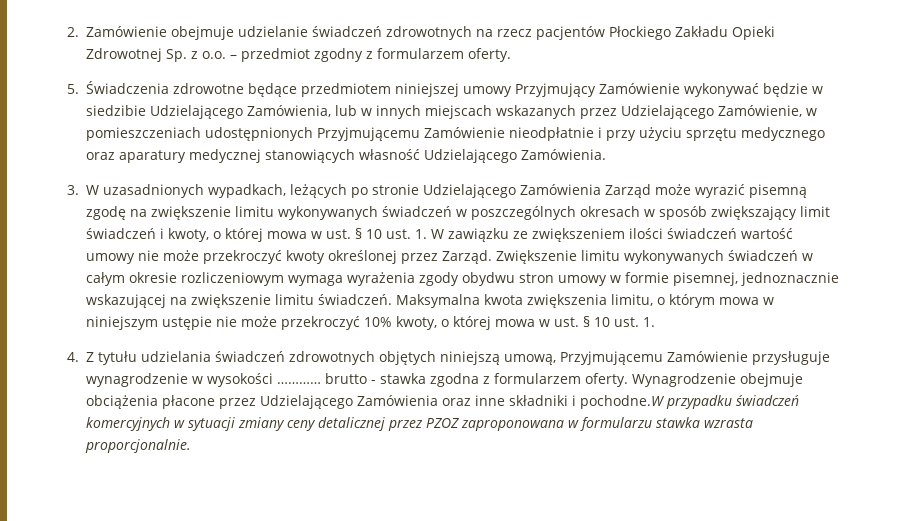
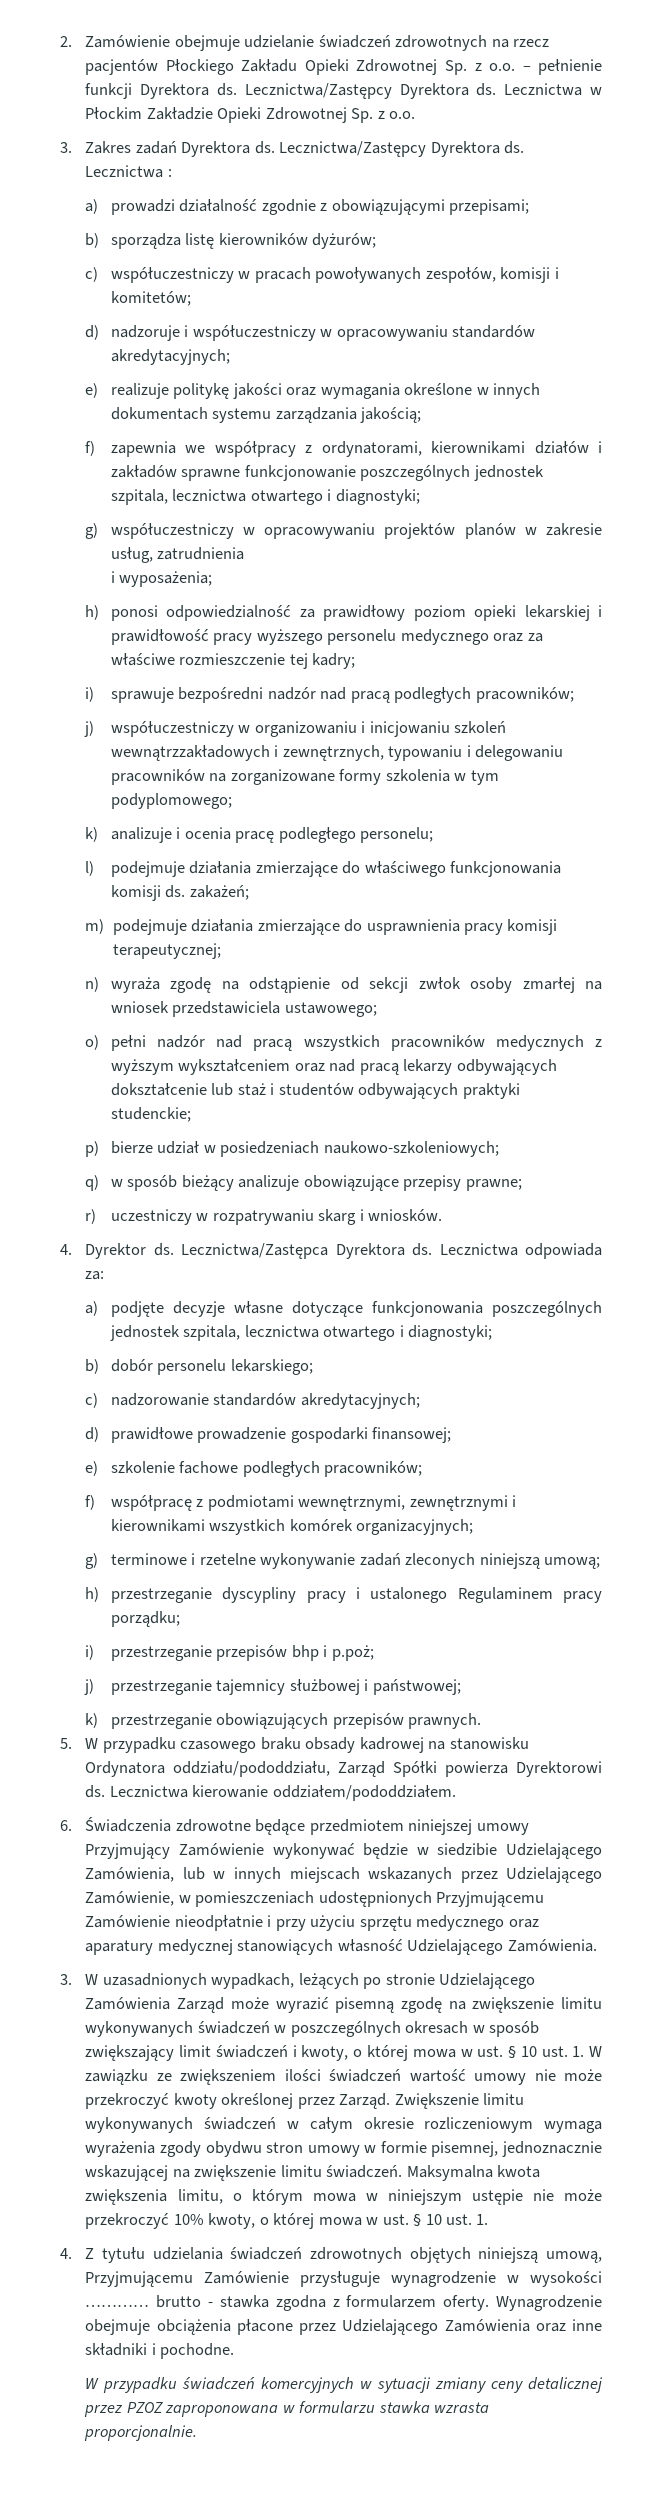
[241,48,511,62] [67,84,79,94] przedmiot zgodny z formularzem oferty. // 5. -> [538,59,603,75] [85,83,602,99] [85,107,416,123] [60,141,525,157] [85,165,172,178] [85,199,530,215] [85,233,377,249] [85,267,559,283] [110,291,191,306] [85,325,536,341] [110,349,230,365] [85,383,541,399] [110,407,422,423] [85,441,602,457] [110,465,544,481] [110,489,420,505] [85,523,602,539] [110,547,245,563] [110,571,213,587] [85,605,602,621] [110,629,543,645] [110,653,356,669] [85,687,574,703] [84,721,507,737] [110,745,564,761] [110,769,499,785] [110,793,232,809] [85,827,434,843] [85,861,562,877] [110,885,249,901] [85,919,558,935] [112,943,221,959] [85,977,602,993] [110,1001,377,1017] [85,1035,602,1051] [110,1059,557,1075] [110,1083,520,1099] [110,1107,191,1122] [85,1141,499,1157] [85,1175,522,1191] [85,1209,443,1225] [60,1243,603,1259] [85,1271,105,1280] [85,1301,602,1317] [109,1325,493,1341] [85,1359,313,1375] [85,1393,420,1409] [85,1427,452,1443] [85,1461,423,1477] [85,1495,517,1511] [110,1519,474,1535] [85,1553,601,1569] [85,1587,602,1603] [110,1611,180,1627] [85,1645,374,1661] [84,1679,461,1695] [85,1713,482,1729] [60,1737,529,1753] [85,1761,602,1777] [85,1785,456,1801] [60,1820,72,1831] pełnienie funkcji Dyrektora ds. Lecznictwa/Zastępcy Dyrektora ds. Lecznictwa w Płockim Zakładzie Opieki Zdrowotnej Sp. z o.o. // 3. Zakres zadań Dyrektora ds. Lecznictwa/Zastępcy Dyrektora ds. Lecznictwa : // a) prowadzi działalność zgodnie z obowiązującymi przepisami; // b) sporządza listę kierowników dyżurów; // c) współuczestniczy w pracach powoływanych zespołów, komisji i komitetów; // d) nadzoruje i współuczestniczy w opracowywaniu standardów akredytacyjnych; // e) realizuje politykę jakości oraz wymagania określone w innych dokumentach systemu zarządzania jakością; // f) zapewnia we współpracy z ordynatorami, kierownikami działów i zakładów sprawne funkcjonowanie poszczególnych jednostek szpitala, lecznictwa otwartego i diagnostyki; // g) współuczestniczy w opracowywaniu projektów planów w zakresie usług, zatrudnienia // i wyposażenia; // h) ponosi odpowiedzialność za prawidłowy poziom opieki lekarskiej i prawidłowość pracy wyższego personelu medycznego oraz za właściwe rozmieszczenie tej kadry; // i) sprawuje bezpośredni nadzór nad pracą podległych pracowników; // j) współuczestniczy w organizowaniu i inicjowaniu szkoleń wewnątrzzakładowych i zewnętrznych, typowaniu i delegowaniu pracowników na zorganizowane formy szkolenia w tym podyplomowego; // k) analizuje i ocenia pracę podległego personelu; // l) podejmuje działania zmierzające do właściwego funkcjonowania komisji ds. zakażeń; // m) podejmuje działania zmierzające do usprawnienia pracy komisji terapeutycznej; // n) wyraża zgodę na odstąpienie od sekcji zwłok osoby zmarłej na wniosek przedstawiciela ustawowego; // o) pełni nadzór nad pracą wszystkich pracowników medycznych z wyższym wykształceniem oraz nad pracą lekarzy odbywających dokształcenie lub staż i studentów odbywających praktyki studenckie; // p) bierze udział w posiedzeniach naukowo-szkoleniowych; // q) w sposób bieżący analizuje obowiązujące przepisy prawne; // r) uczestniczy w rozpatrywaniu skarg i wniosków. // 4. Dyrektor ds. Lecznictwa/Zastępca Dyrektora ds. Lecznictwa odpowiada za: // a) podjęte decyzje własne dotyczące funkcjonowania poszczególnych jednostek szpitala, lecznictwa otwartego i diagnostyki; // b) dobór personelu lekarskiego; // c) nadzorowanie standardów akredytacyjnych; // d) prawidłowe prowadzenie gospodarki finansowej; // e) szkolenie fachowe podległych pracowników; // f) współpracę z podmiotami wewnętrznymi, zewnętrznymi i kierownikami wszystkich komórek organizacyjnych; // g) terminowe i rzetelne wykonywanie zadań zleconych niniejszą umową; // h) przestrzeganie dyscypliny pracy i ustalonego Regulaminem pracy porządku; // i) przestrzeganie przepisów bhp i p.poż; // j) przestrzeganie tajemnicy służbowej i państwowej; // k) przestrzeganie obowiązujących przepisów prawnych. // 5. W przypadku czasowego braku obsady kadrowej na stanowisku Ordynatora oddziału/pododdziału, Zarząd Spółki powierza Dyrektorowi ds. Lecznictwa kierowanie oddziałem/pododdziałem. // 6.
[580,395,665,409] pochodne.W -> [160,2343,235,2359] [85,2378,100,2389] pochodne. // W

